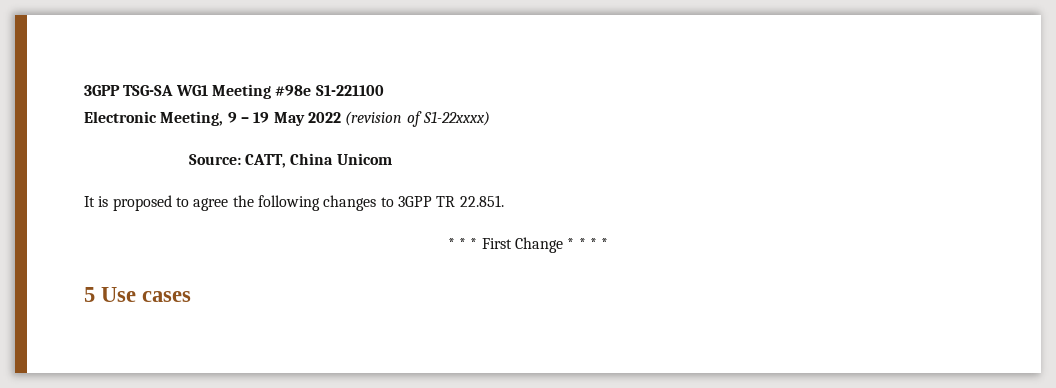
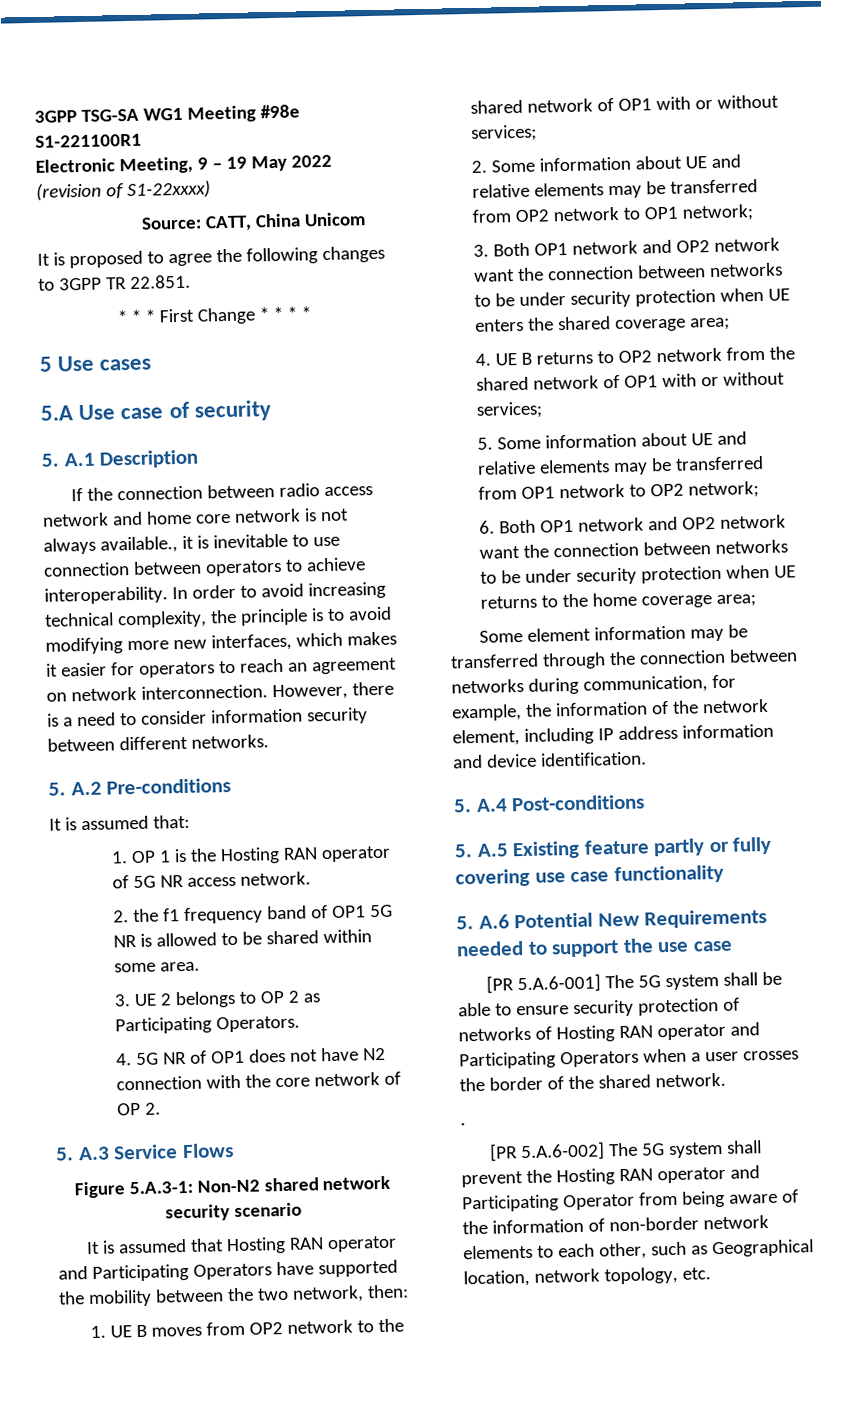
[315,85,384,96] S1-221100 -> [35,133,142,148] S1-221100R1
(192, 296) none -> [40,400,272,422] [41,449,199,469] [71,483,374,502] [42,508,349,527] [43,533,340,555] [43,557,366,577] [44,581,386,605] [44,606,392,629] [45,631,397,655] [46,657,397,678] [46,681,394,702] [47,707,368,727] [47,734,269,752] [48,778,232,796] [49,814,190,831] [111,845,392,865] [112,871,312,889] [113,904,394,925] [113,929,373,948] [114,961,201,973] [114,990,322,1009] [115,1015,301,1035] [116,1047,387,1066] [116,1071,402,1091] [117,1102,162,1116] [55,1143,234,1161] [73,1175,391,1199] [164,1202,302,1222] [86,1235,398,1255] [58,1259,398,1282] [58,1284,409,1308] [90,1318,405,1339] [470,94,780,114] [471,124,538,142] [471,154,742,173] [472,179,759,199] [472,204,755,223] [473,237,781,257] [473,262,784,282] [474,287,791,308] [475,316,731,333] [475,346,796,366] [476,371,786,391] [476,401,544,419] [477,431,748,450] [477,455,765,476] [478,481,760,500] [479,514,787,534] [479,539,789,559] [480,564,797,585] [480,592,757,609] [479,624,749,643] [450,648,798,670] [451,674,736,695] [451,698,769,722] [452,723,774,747] [452,751,647,769] [453,794,646,813] [454,836,773,860] [455,864,724,888] [456,908,768,930] [456,938,733,958] [486,971,783,994] [458,997,740,1018] [458,1022,760,1043] [459,1048,799,1070] [459,1072,726,1092] [460,1122,466,1126] [489,1140,763,1162] [461,1165,760,1188] [462,1189,799,1213] [462,1215,769,1235] [463,1239,814,1260] [463,1266,711,1288] // 5.A Use case of security // 5. A.1 Description // If the connection between radio access network and home core network is not always available., it is inevitable to use connection between operators to achieve interoperability. In order to avoid increasing technical complexity, the principle is to avoid modifying more new interfaces, which makes it easier for operators to reach an agreement on network interconnection. However, there is a need to consider information security between different networks. // 5. A.2 Pre-conditions // It is assumed that: // 1. OP 1 is the Hosting RAN operator of 5G NR access network. // 2. the f1 frequency band of OP1 5G NR is allowed to be shared within some area. // 3. UE 2 belongs to OP 2 as Participating Operators. // 4. 5G NR of OP1 does not have N2 connection with the core network of OP 2. // 5. A.3 Service Flows // Figure 5.A.3-1: Non-N2 shared network security scenario // It is assumed that Hosting RAN operator and Participating Operators have supported the mobility between the two network, then: // 1. UE B moves from OP2 network to the shared network of OP1 with or without services; // 2. Some information about UE and relative elements may be transferred from OP2 network to OP1 network; // 3. Both OP1 network and OP2 network want the connection between networks to be under security protection when UE enters the shared coverage area; // 4. UE B returns to OP2 network from the shared network of OP1 with or without services; // 5. Some information about UE and relative elements may be transferred from OP1 network to OP2 network; // 6. Both OP1 network and OP2 network want the connection between networks to be under security protection when UE returns to the home coverage area; // Some element information may be transferred through the connection between networks during communication, for example, the information of the network element, including IP address information and device identification. // 5. A.4 Post-conditions // 5. A.5 Existing feature partly or fully covering use case functionality // 5. A.6 Potential New Requirements needed to support the use case // [PR 5.A.6-001] The 5G system shall be able to ensure security protection of networks of Hosting RAN operator and Participating Operators when a user crosses the border of the shared network. // . // [PR 5.A.6-002] The 5G system shall prevent the Hosting RAN operator and Participating Operator from being aware of the information of non-border network elements to each other, such as Geographical location, network topology, etc.

